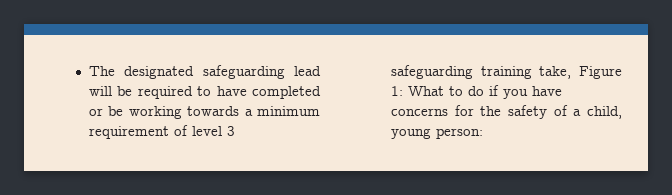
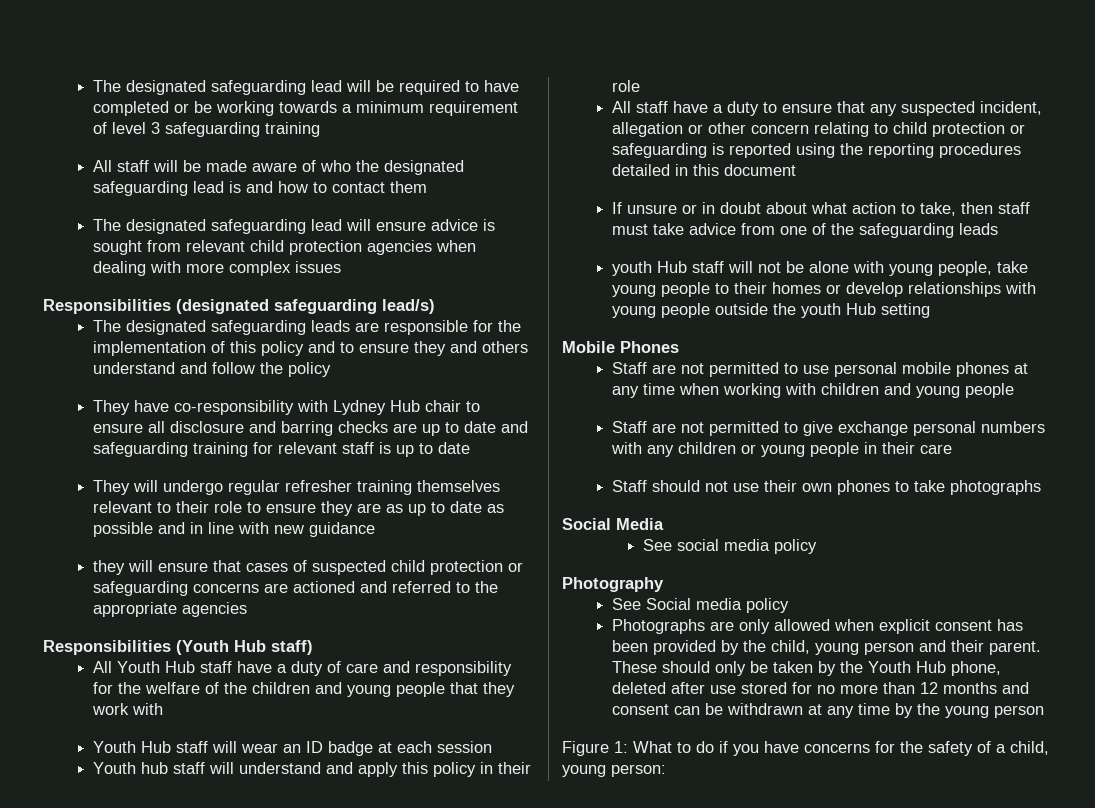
[539,66,572,79] take, -> [92,160,464,175] [92,181,427,196] [92,219,495,234] [92,240,476,255] [92,261,341,276] [43,299,435,314] [92,320,521,335] [92,341,528,356] [92,362,331,377] [92,400,480,415] [92,421,528,436] [92,442,470,457] [92,480,500,495] [92,501,504,516] [92,522,375,537] [92,560,523,575] [92,581,498,596] [92,602,247,617] [43,640,313,655] [92,661,512,676] [92,682,515,697] [91,703,163,715] [92,741,492,756] [92,762,531,777] [611,80,640,92] [611,101,1042,116] [611,122,1025,137] [611,143,1021,158] [611,164,796,176] [611,202,1030,216] [611,223,998,238] [611,261,1028,276] [611,282,1036,297] [611,303,930,318] [562,341,679,353] [611,362,1028,377] [611,383,1014,398] [611,421,1045,436] [610,442,952,457] [611,480,1041,495] [562,518,664,530] [642,539,817,554] [562,577,664,592] [611,598,789,613] [611,619,1023,634] [611,640,1041,655] [611,661,1001,676] [611,682,1029,694] [611,703,1044,718] // All staff will be made aware of who the designated safeguarding lead is and how to contact them // The designated safeguarding lead will ensure advice is sought from relevant child protection agencies when dealing with more complex issues // Responsibilities (designated safeguarding lead/s) // The designated safeguarding leads are responsible for the implementation of this policy and to ensure they and others understand and follow the policy // They have co-responsibility with Lydney Hub chair to ensure all disclosure and barring checks are up to date and safeguarding training for relevant staff is up to date // They will undergo regular refresher training themselves relevant to their role to ensure they are as up to date as possible and in line with new guidance // they will ensure that cases of suspected child protection or safeguarding concerns are actioned and referred to the appropriate agencies // Responsibilities (Youth Hub staff) // All Youth Hub staff have a duty of care and responsibility for the welfare of the children and young people that they work with // Youth Hub staff will wear an ID badge at each session // Youth hub staff will understand and apply this policy in their role // All staff have a duty to ensure that any suspected incident, allegation or other concern relating to child protection or safeguarding is reported using the reporting procedures detailed in this document // If unsure or in doubt about what action to take, then staff must take advice from one of the safeguarding leads // youth Hub staff will not be alone with young people, take young people to their homes or develop relationships with young people outside the youth Hub setting // Mobile Phones // Staff are not permitted to use personal mobile phones at any time when working with children and young people // Staff are not permitted to give exchange personal numbers with any children or young people in their care // Staff should not use their own phones to take photographs // Social Media // See social media policy // Photography // See Social media policy // Photographs are only allowed when explicit consent has been provided by the child, young person and their parent. These should only be taken by the Youth Hub phone, deleted after use stored for no more than 12 months and consent can be withdrawn at any time by the young person //

